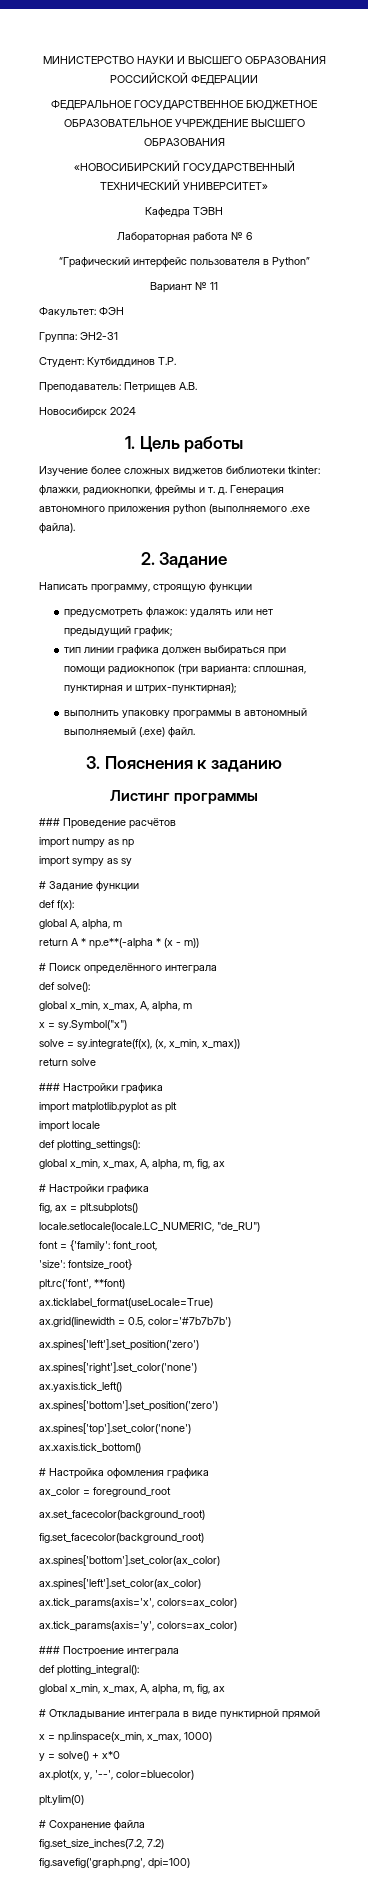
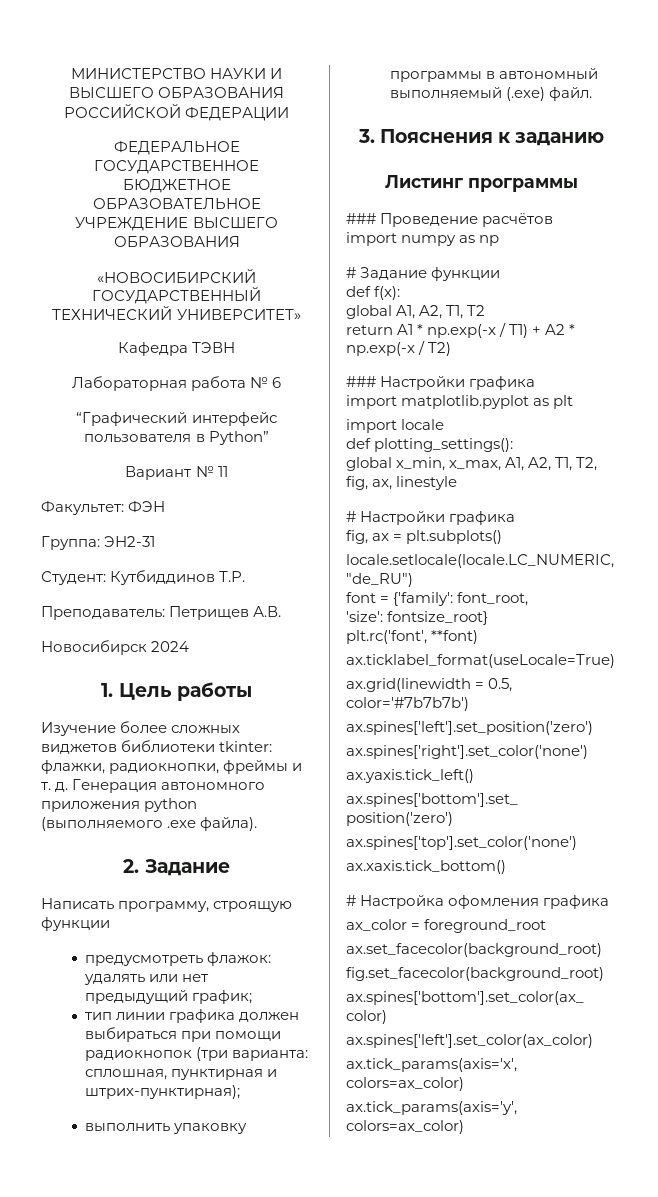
[39,856,132,867] // import sympy as sy -> (500, 240) none
[70,919,122,930] [39,938,199,949] [39,963,217,974] [39,982,90,992] [39,1001,192,1012] [39,1020,127,1030] [39,1039,240,1049] [39,1058,96,1066] A, alpha, m // return A * np.e**(-alpha * (x - m)) // # Поиск определённого интеграла // def solve(): // global x_min, x_max, A, alpha, m // x = sy.Symbol("x") // solve = sy.integrate(f(x), (x, x_min, x_max)) // return solve -> [396,305,486,319] [346,322,576,338] [346,340,452,356] A1, A2, T1, T2 // return A1 * np.exp(-x / T1) + A2 * np.exp(-x / T2)
[140,1159,225,1170] A, alpha, m, fig, ax -> [505,457,598,471] [346,476,458,490] A1, A2, T1, T2, fig, ax, linestyle
[39,1646,179,1657] [39,1665,139,1676] [39,1684,225,1695] [39,1709,320,1720] [39,1732,212,1743] [39,1751,120,1761] [39,1770,194,1781] [39,1795,84,1806] [39,1820,145,1831] [39,1839,164,1849] [39,1858,190,1869] // ### Построение интеграла // def plotting_integral(): // global x_min, x_max, A, alpha, m, fig, ax // # Откладывание интеграла в виде пунктирной прямой // x = np.linspace(x_min, x_max, 1000) // y = solve() + x*0 // ax.plot(x, y, '--', color=bluecolor) // plt.ylim(0) // # Сохранение файла // fig.set_size_inches(7.2, 7.2) // fig.savefig('graph.png', dpi=100) -> (464, 1127) none

